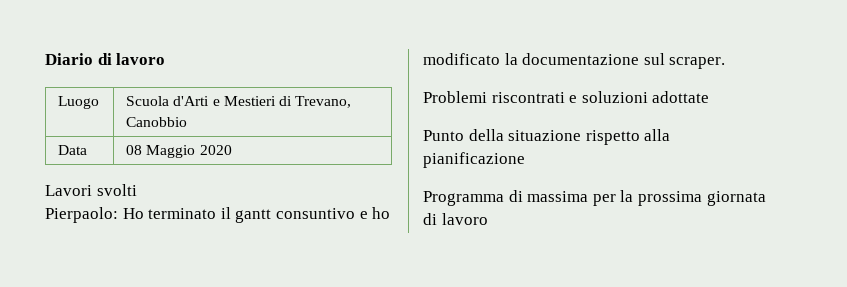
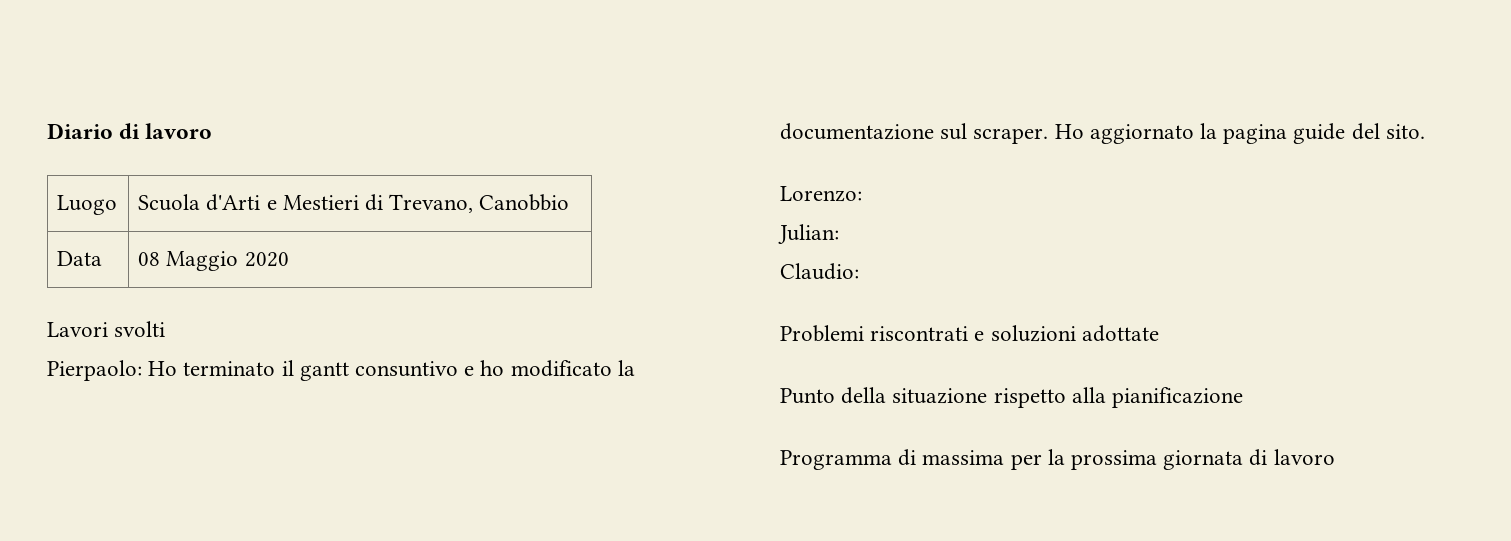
(726, 63) none -> [1054,123,1425,144] [780,186,862,202] [778,224,839,244] [780,263,859,280] Ho aggiornato la pagina guide del sito. // Lorenzo: // Julian: // Claudio:

